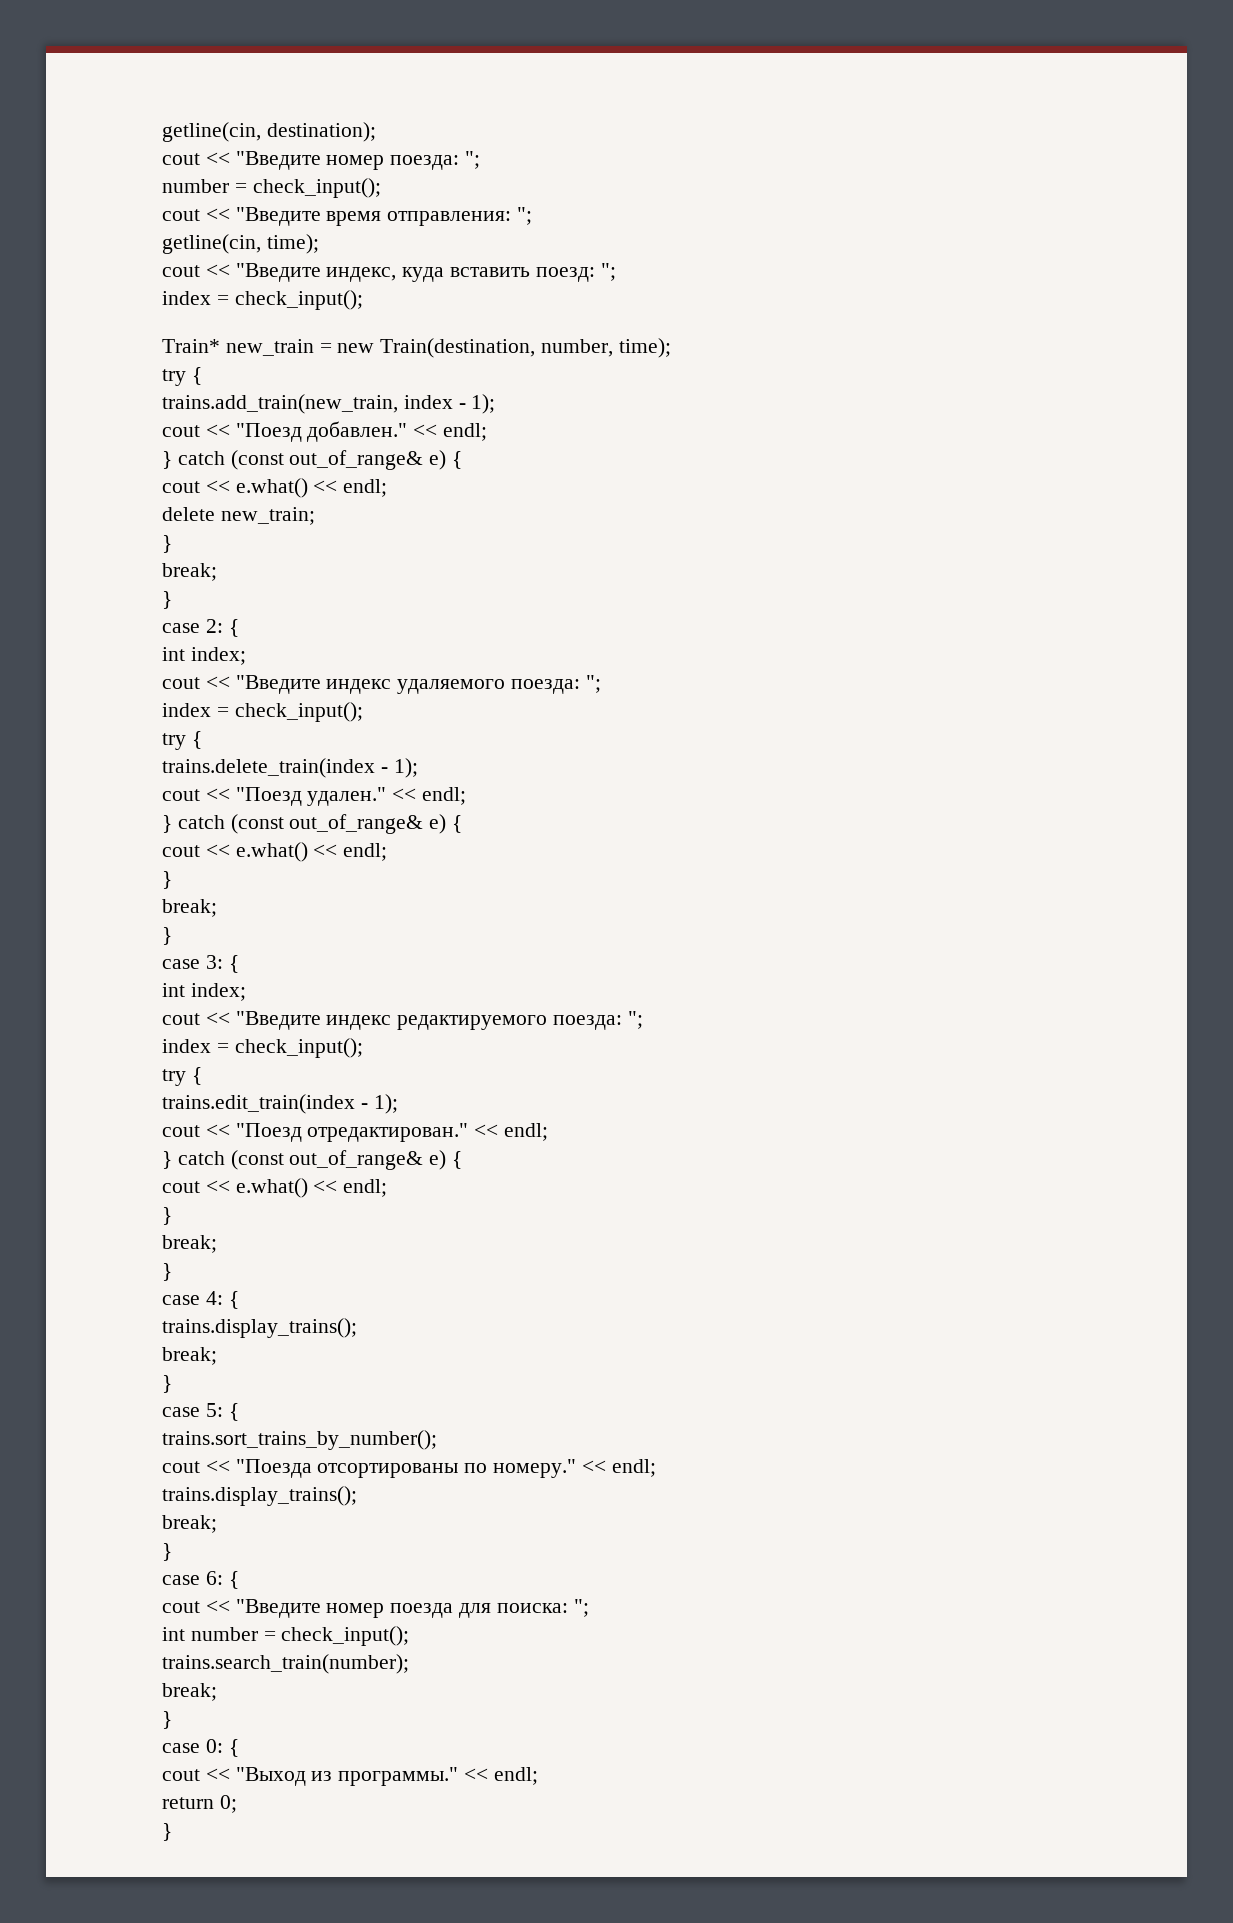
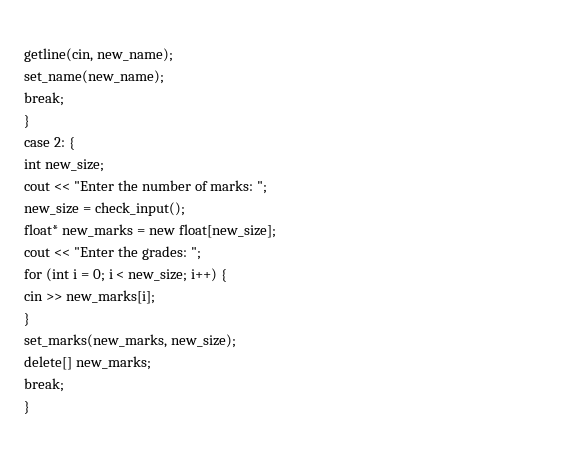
[162,122,376,142] [162,151,481,170] [162,178,381,198] [162,207,533,226] [162,234,319,254] [162,263,616,282] [162,290,363,310] [162,338,671,358] [162,367,202,386] [162,394,496,414] [162,421,488,442] [162,450,463,470] [162,478,388,498] [162,507,315,525] [162,535,172,553] getline(cin, destination); // cout << "Введите номер поезда: "; // number = check_input(); // cout << "Введите время отправления: "; // getline(cin, time); // cout << "Введите индекс, куда вставить поезд: "; // index = check_input(); // Train* new_train = new Train(destination, number, time); // try { // trains.add_train(new_train, index - 1); // cout << "Поезд добавлен." << endl; // } catch (const out_of_range& e) { // cout << e.what() << endl; // delete new_train; // } -> [24,48,173,62] [24,70,164,84] getline(cin, new_name); // set_name(new_name);
[190,647,246,665] [162,675,601,694] [162,702,363,722] [162,731,202,750] [162,758,418,778] [162,787,467,806] [162,814,463,834] [162,842,388,862] [162,871,172,889] [162,899,217,917] [162,927,172,945] [162,955,239,973] [162,983,246,1001] [162,1011,643,1030] [162,1038,363,1058] [162,1067,202,1086] [162,1094,398,1114] [162,1123,549,1142] [162,1150,463,1170] [162,1178,388,1198] [162,1207,172,1225] [162,1235,217,1253] [162,1263,172,1281] [162,1291,239,1309] [162,1318,357,1338] [162,1347,217,1365] [162,1375,172,1393] [162,1403,239,1421] [162,1430,437,1450] [162,1459,656,1478] [162,1486,357,1506] [162,1515,217,1533] [162,1543,172,1561] [162,1571,239,1589] [162,1599,589,1618] [162,1626,410,1646] [162,1654,409,1674] [162,1683,217,1701] [162,1711,172,1729] [162,1739,239,1757] [162,1767,538,1786] [162,1795,237,1813] index; // cout << "Введите индекс удаляемого поезда: "; // index = check_input(); // try { // trains.delete_train(index - 1); // cout << "Поезд удален." << endl; // } catch (const out_of_range& e) { // cout << e.what() << endl; // } // break; // } // case 3: { // int index; // cout << "Введите индекс редактируемого поезда: "; // index = check_input(); // try { // trains.edit_train(index - 1); // cout << "Поезд отредактирован." << endl; // } catch (const out_of_range& e) { // cout << e.what() << endl; // } // break; // } // case 4: { // trains.display_trains(); // break; // } // case 5: { // trains.sort_trains_by_number(); // cout << "Поезда отсортированы по номеру." << endl; // trains.display_trains(); // break; // } // case 6: { // cout << "Введите номер поезда для поиска: "; // int number = check_input(); // trains.search_train(number); // break; // } // case 0: { // cout << "Выход из программы." << endl; // return 0; -> [44,159,104,172] [24,180,268,194] [24,202,185,216] [24,224,276,238] [24,246,201,260] [24,268,228,282] [24,290,155,304] [24,313,30,326] [24,334,236,348] [24,356,151,370] [24,378,64,392] new_size; // cout << "Enter the number of marks: "; // new_size = check_input(); // float* new_marks = new float[new_size]; // cout << "Enter the grades: "; // for (int i = 0; i < new_size; i++) { // cin >> new_marks[i]; // } // set_marks(new_marks, new_size); // delete[] new_marks; // break;

